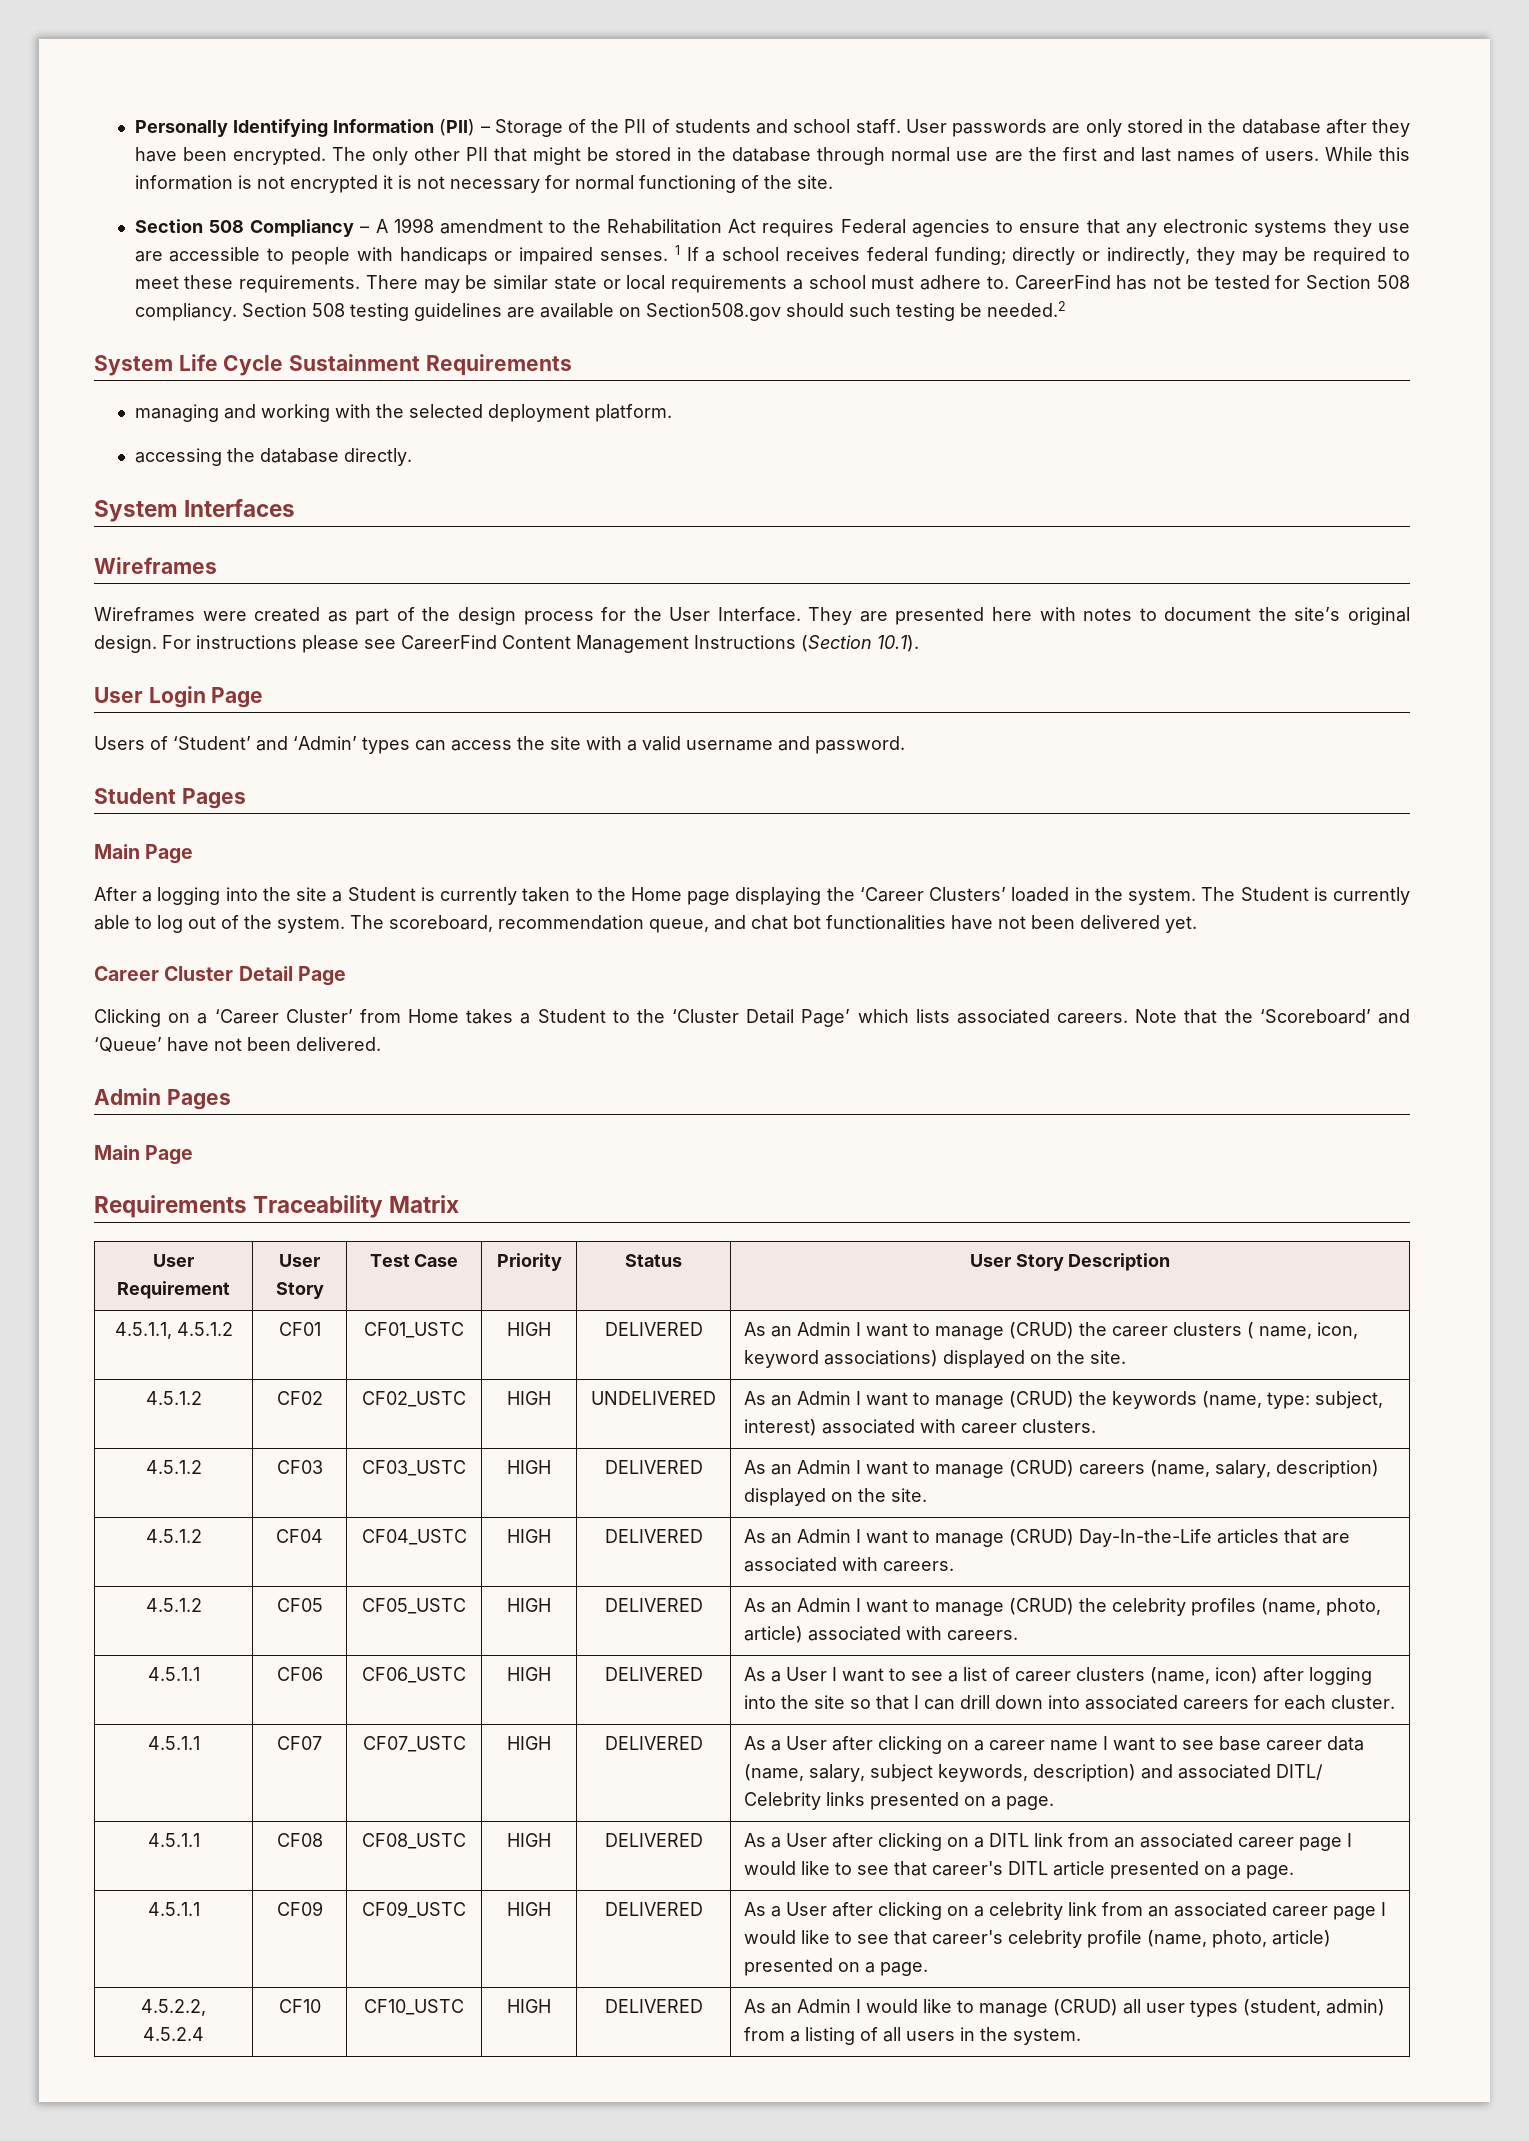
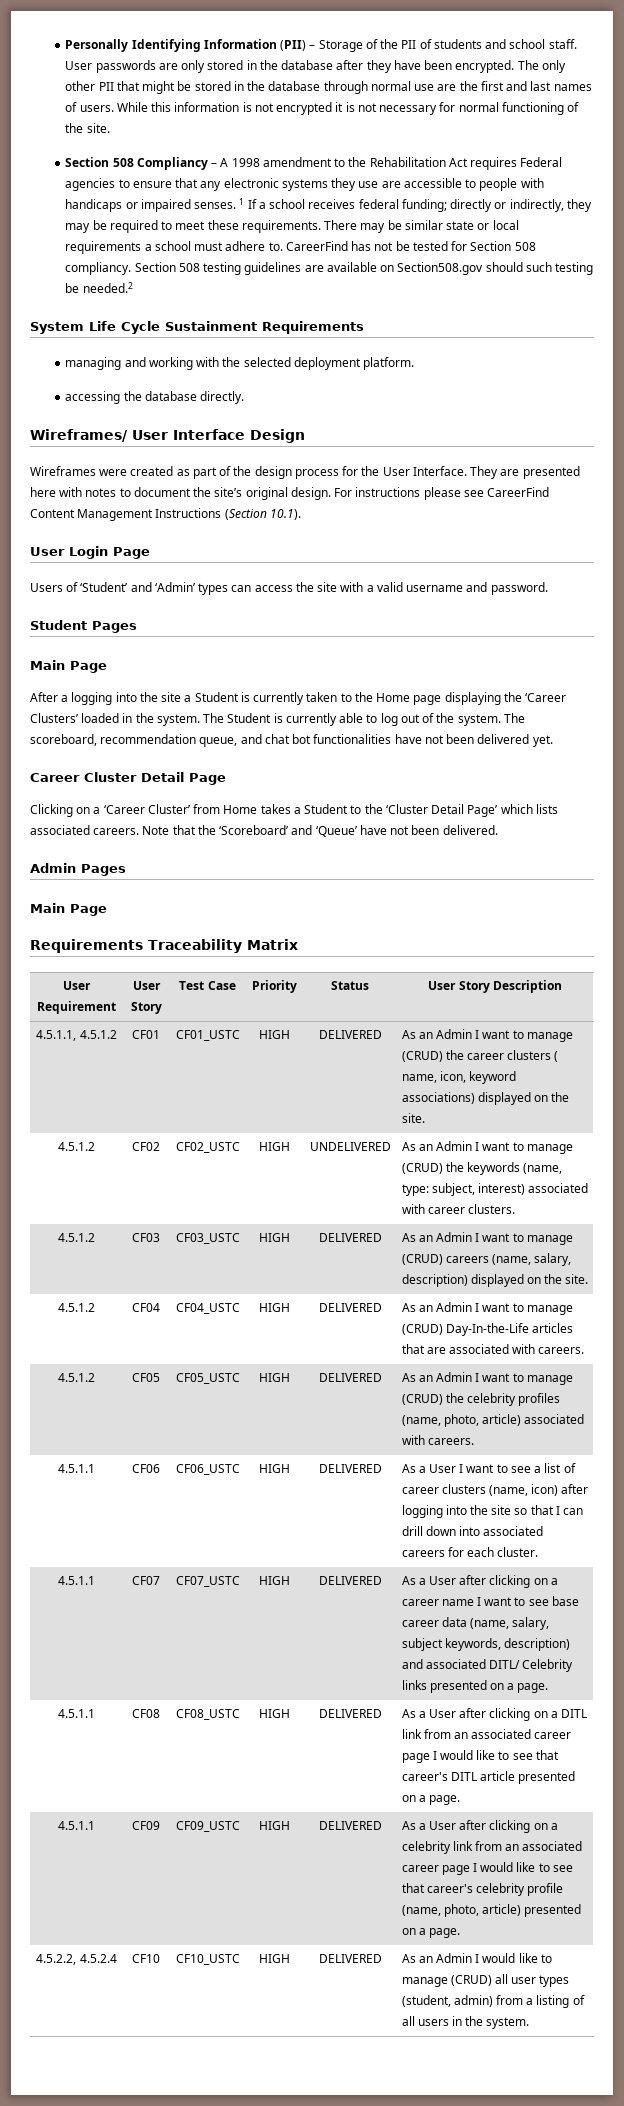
[94,499,296,522] [94,557,217,574] System Interfaces // Wireframes -> [30,429,305,443] Wireframes/ User Interface Design

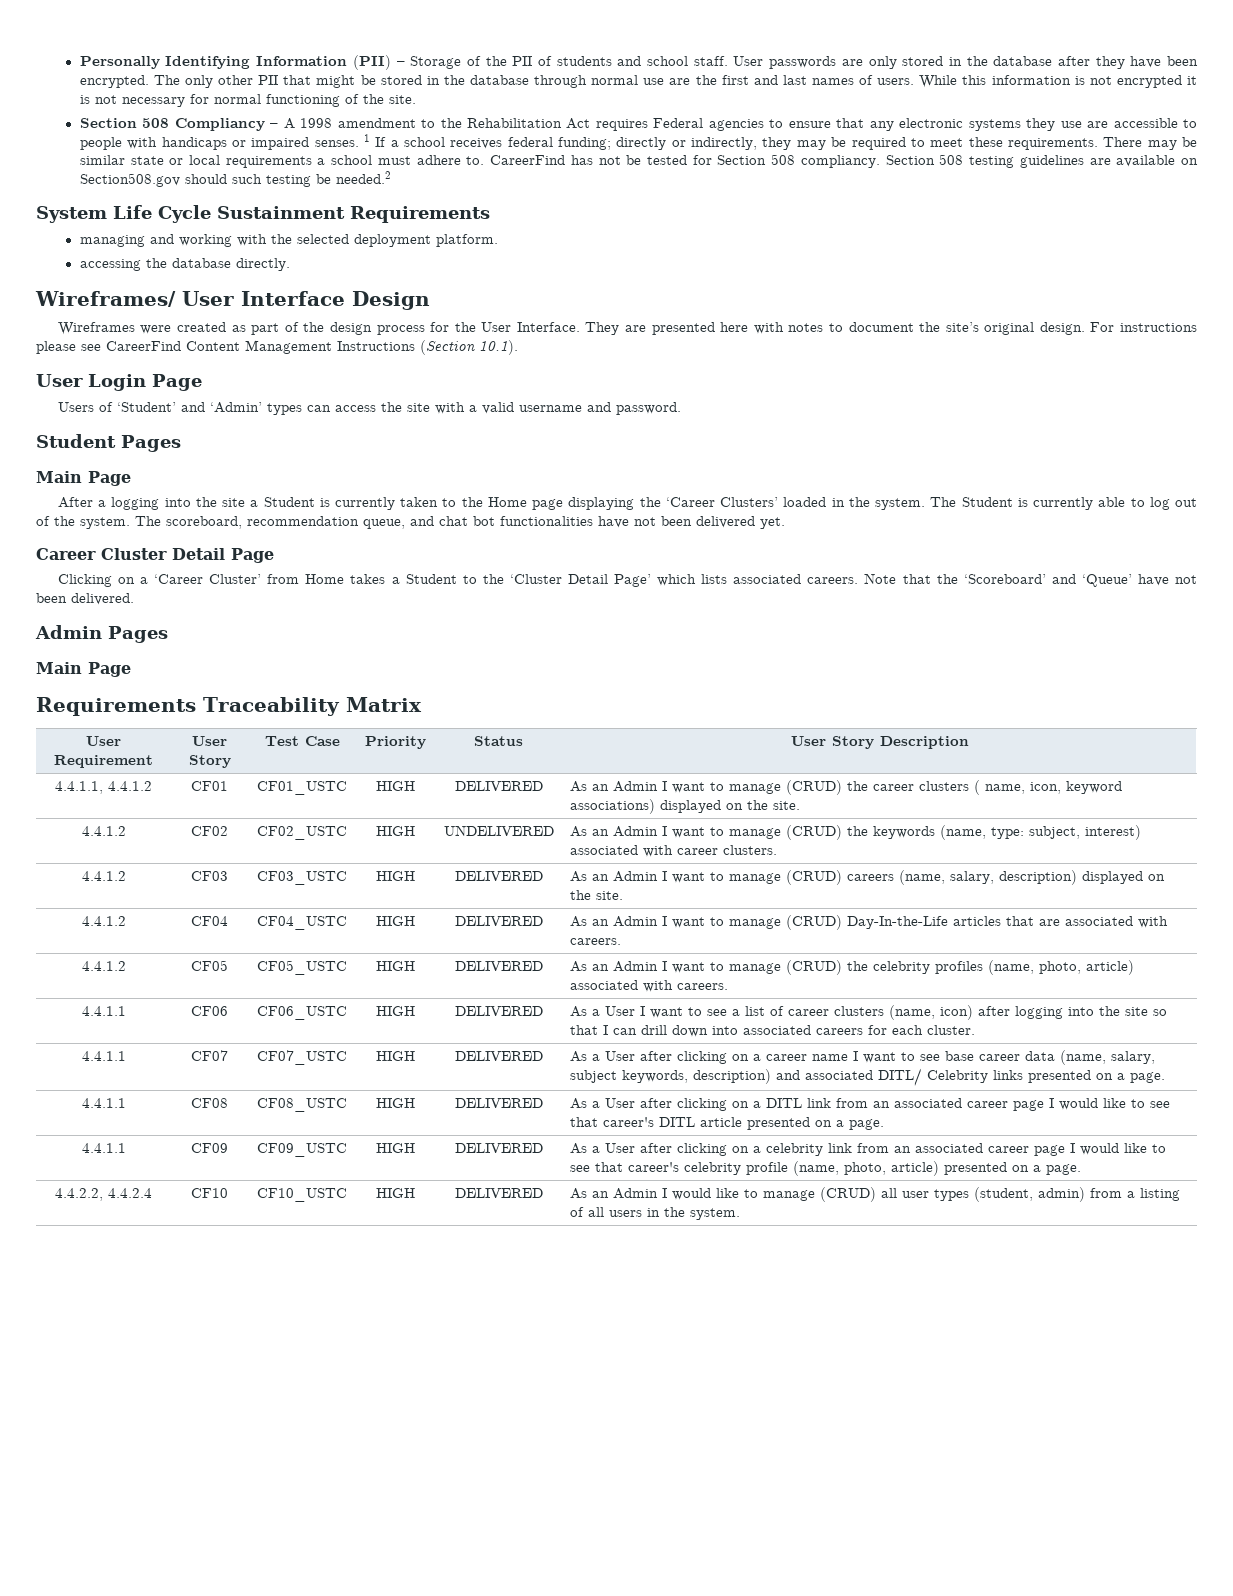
[36,1030,117,1041] 4.5.1.1, 4.5.1.2 -> [55,781,152,794] 4.4.1.1, 4.4.1.2
[58,1142,95,1151] 4.5.1.2 -> [81,826,126,836] 4.4.1.2
[58,1233,95,1242] 4.5.1.2 -> [81,871,126,881] 4.4.1.2
[58,1303,95,1312] 4.5.1.2 -> [81,916,126,926] 4.4.1.2
[58,1373,95,1382] 4.5.1.2 -> [81,961,126,971] 4.4.1.2
[58,1464,95,1473] 4.5.1.1 -> [81,1006,126,1016] 4.4.1.1
[58,1576,95,1585] 4.5.1.1 -> [81,1051,126,1061] 4.4.1.1
[58,1709,95,1718] 4.5.1.1 -> [81,1098,126,1108] 4.4.1.1
[58,1821,95,1830] 4.5.1.1 -> [81,1143,126,1153] 4.4.1.1
[36,1954,117,1965] 4.5.2.2, 4.5.2.4 -> [55,1188,152,1201] 4.4.2.2, 4.4.2.4

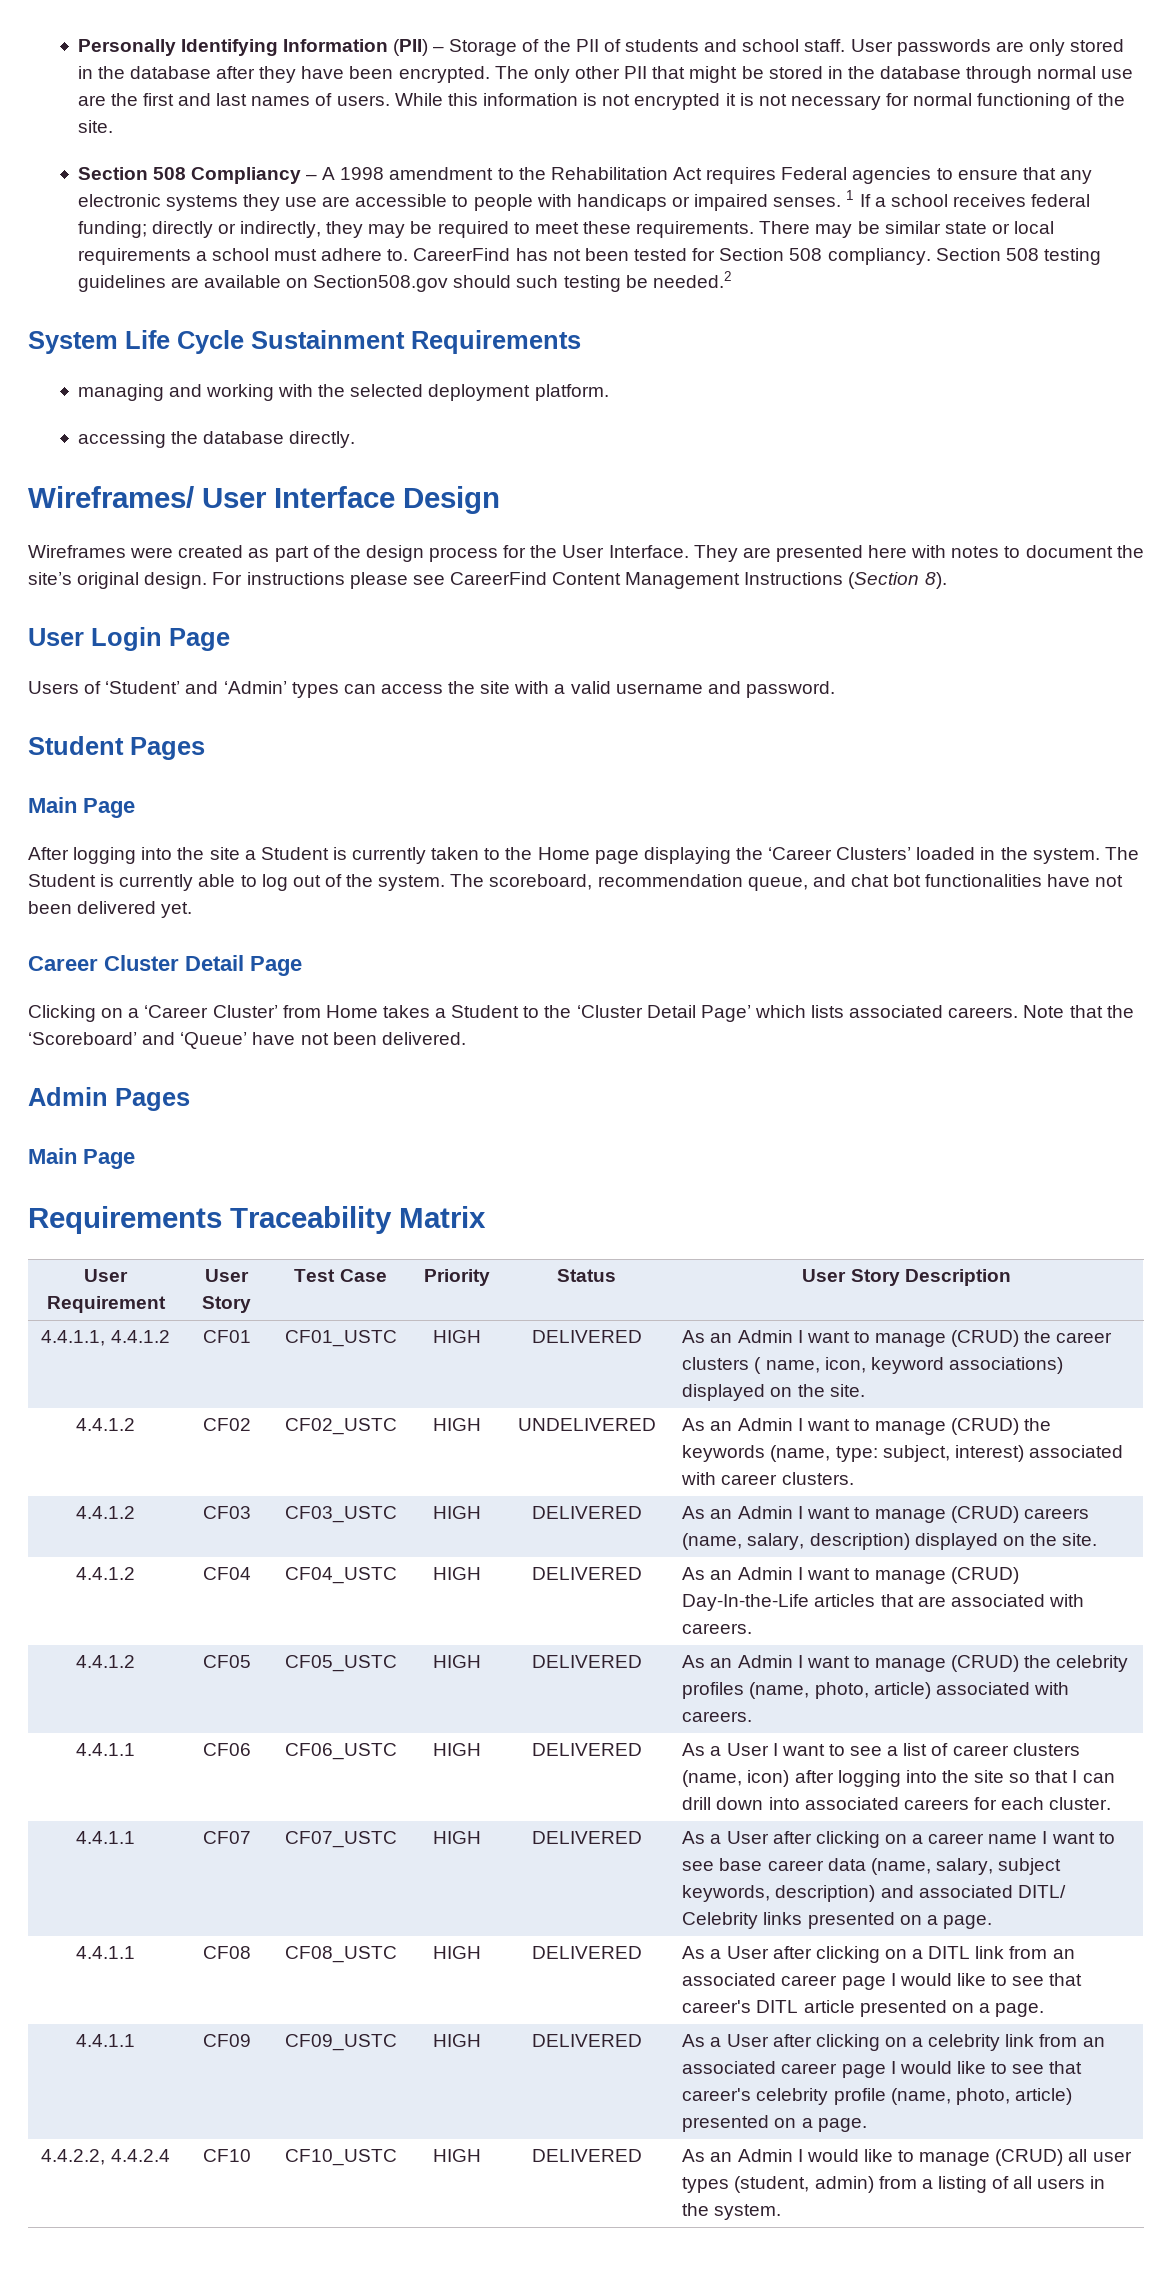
[626,155,642,165] be -> [584,248,629,261] been
[479,340,518,355] 10.1). -> [924,572,947,589] 8).
[98,500,107,507] a -> (69, 853) none

